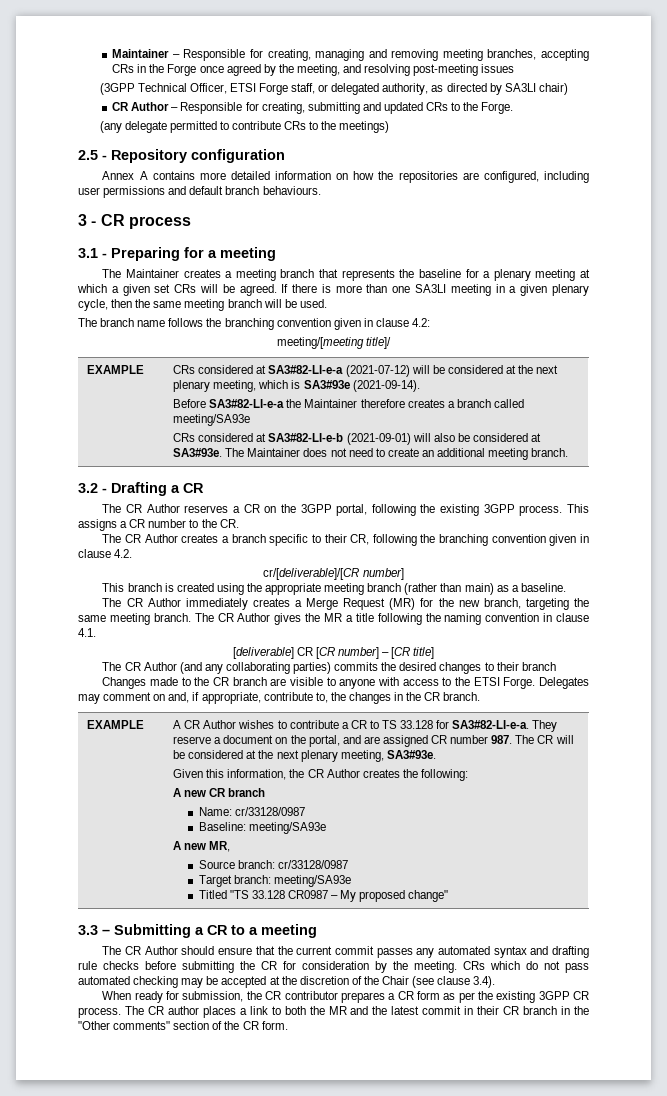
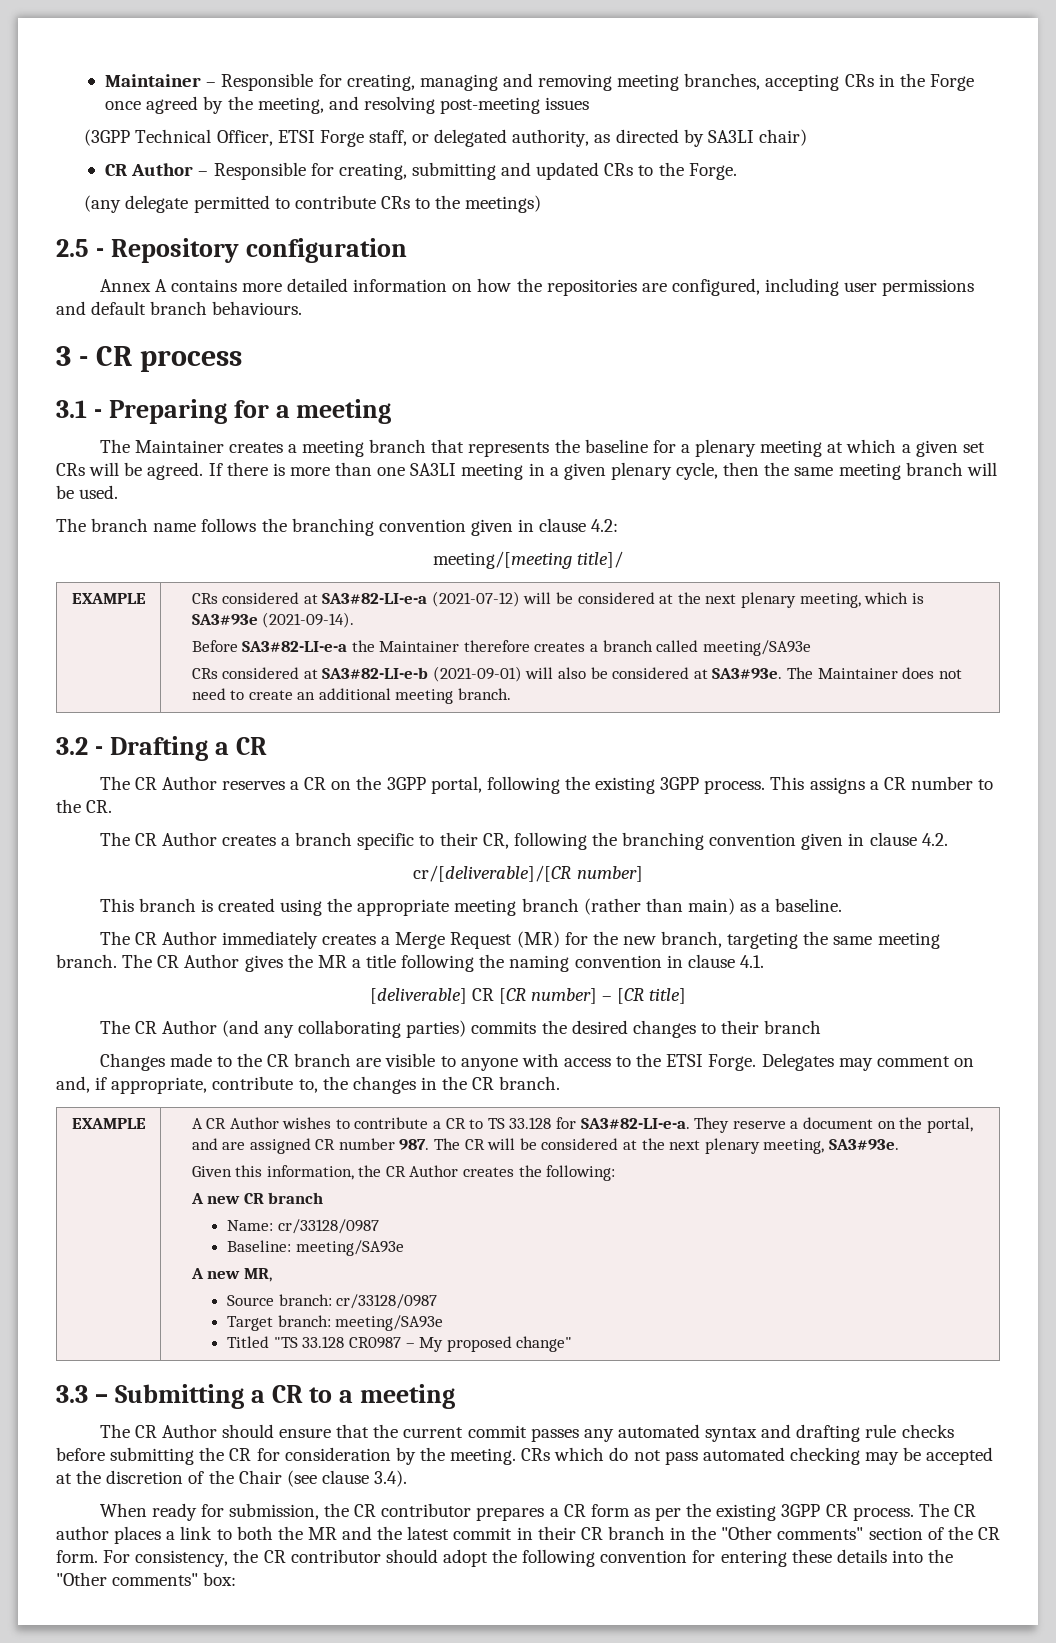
(288, 1025) none -> [103,1549,954,1567] [56,1572,237,1586] For consistency, the CR contributor should adopt the following convention for entering these details into the "Other comments" box:

